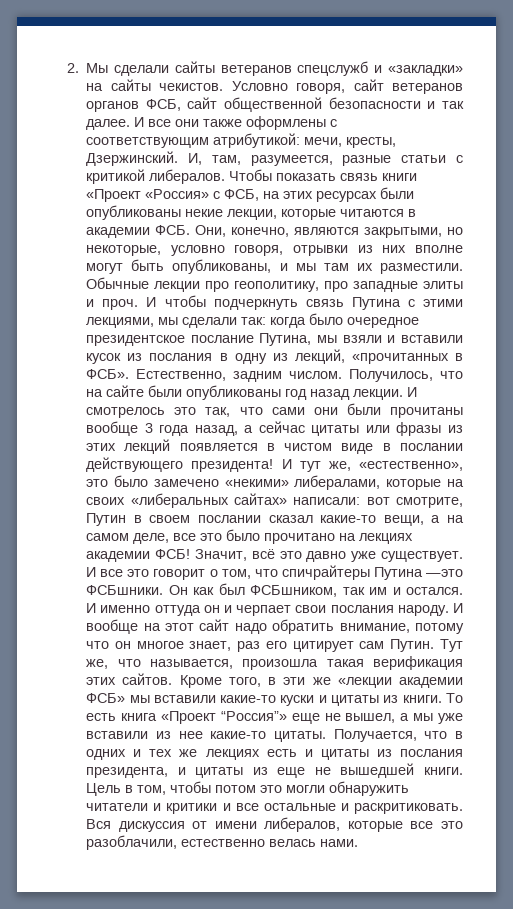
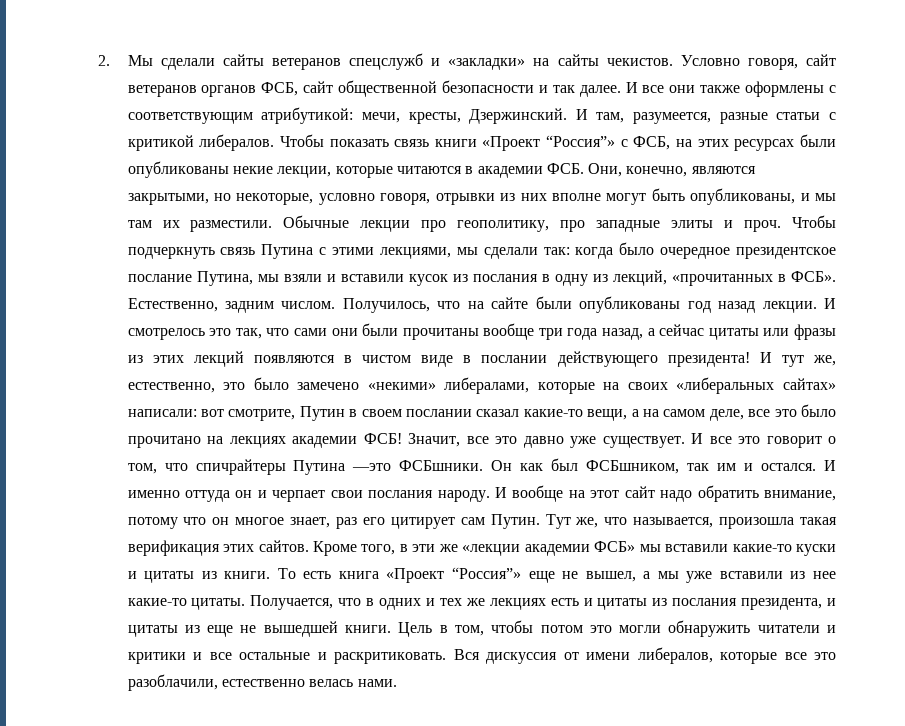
[188,153,203,165] И, -> [575,109,588,120] И
[145,189,210,199] «Россия» -> [546,135,616,147] “Россия”»
[146,295,206,307] И чтобы -> [792,215,837,228] Чтобы
[144,423,153,433] 3 -> [538,328,563,340] три
[179,443,258,451] появляется -> [253,355,335,363] появляются
[359,461,464,471] «естественно», -> [127,382,215,393] естественно,
[251,549,275,559] всё -> [466,436,489,444] все

